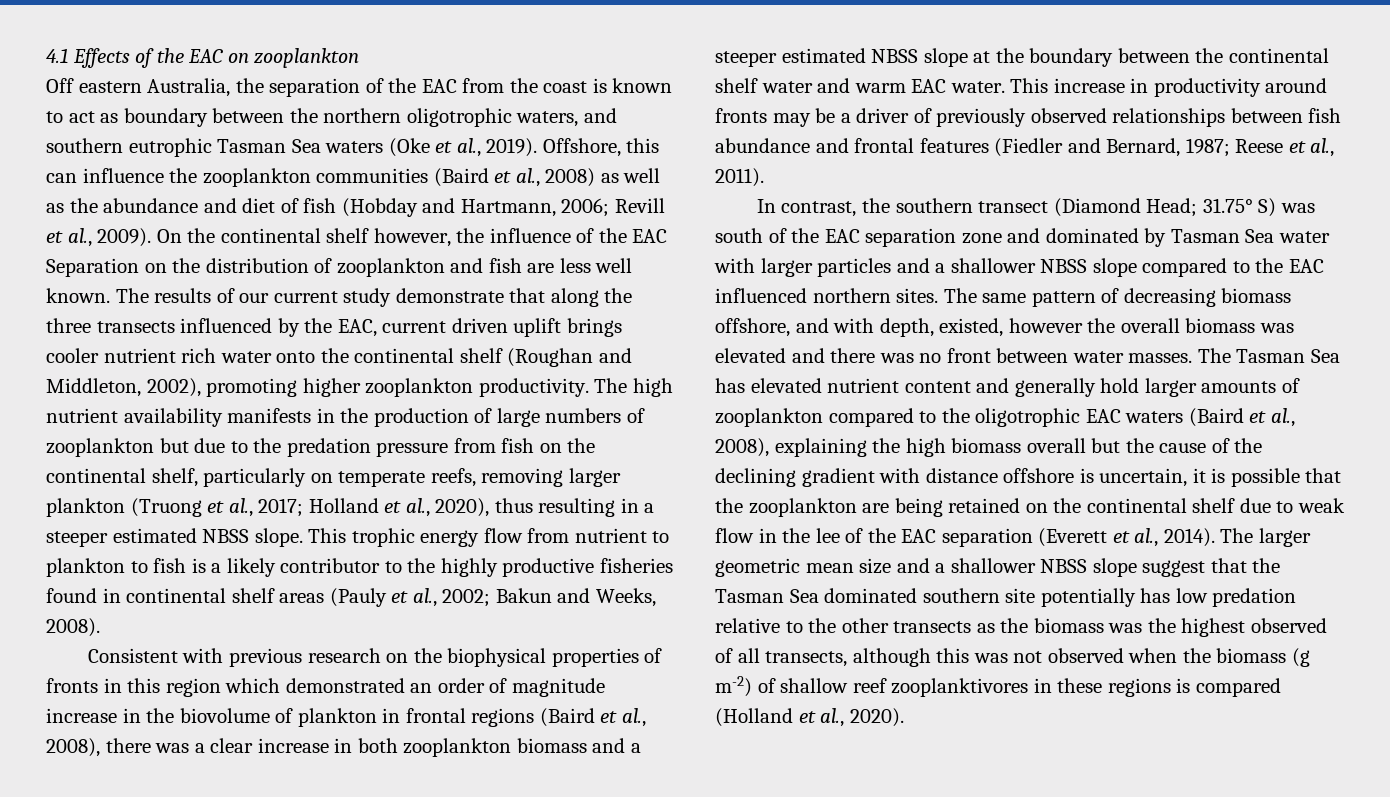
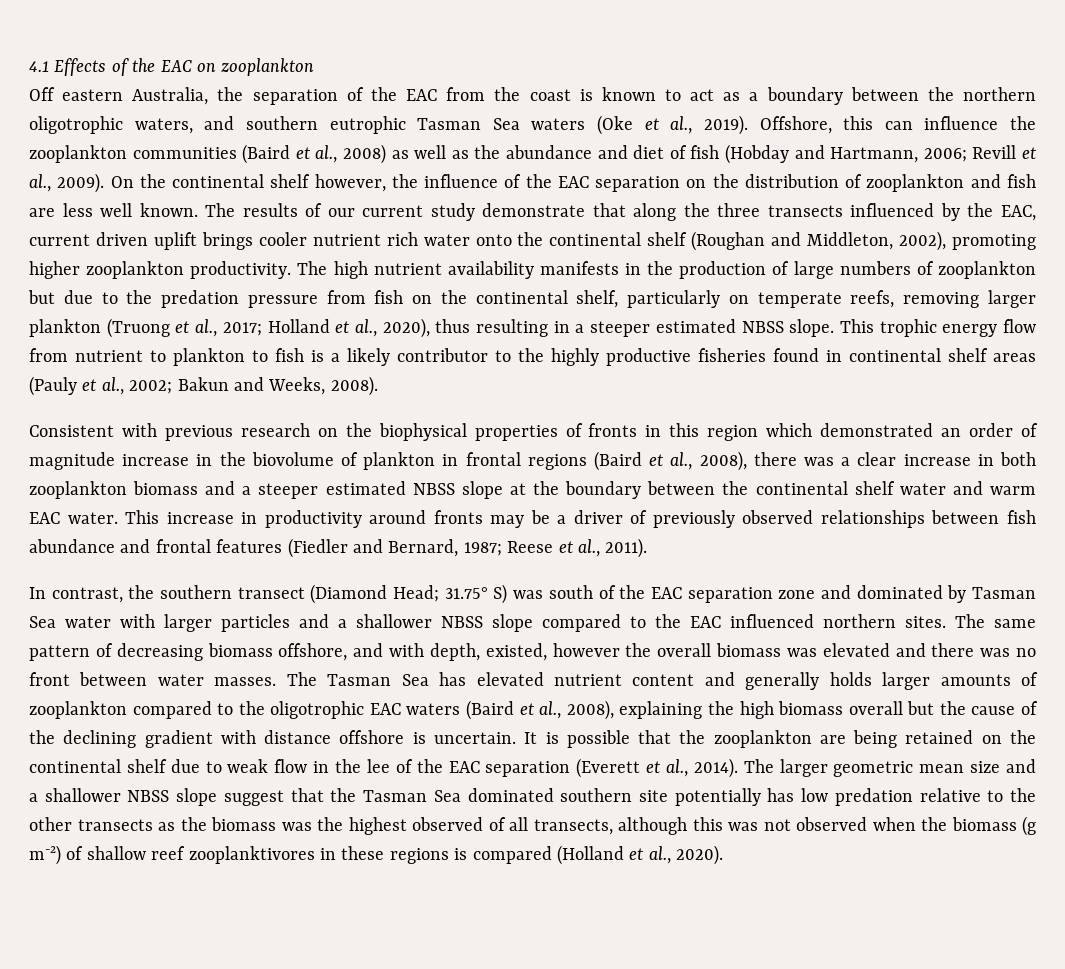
(119, 118) none -> [749,92,759,101] a
[46,258,139,277] Separation -> [595,176,681,192] separation
[1100,378,1140,393] hold -> [829,672,872,686] holds
[1099,468,1206,487] uncertain, it -> [433,732,538,744] uncertain. It

